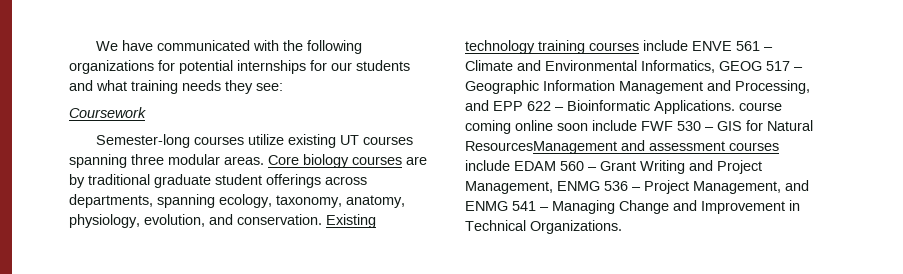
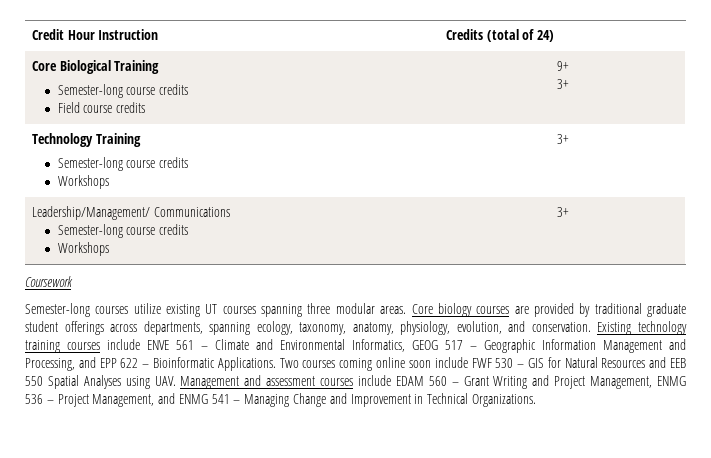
[96,40,363,54] [69,60,410,74] [69,80,283,94] We have communicated with the following organizations for potential internships for our students and what training needs they see: -> [31,29,159,40] [445,29,555,42] [31,60,160,74] [57,84,189,98] [57,102,146,113] [556,61,569,71] [556,79,569,89] [31,133,141,147] [57,157,189,171] [57,175,109,189] [556,134,569,144] [31,206,230,220] [57,224,189,238] [57,242,109,256] [556,207,569,217] Credit Hour Instruction | Credits (total of 24) // Core Biological Training // Semester-long course credits // Field course credits | 9+ // 3+ // Technology Training // Semester-long course credits // Workshops | 3+ // Leadership/Management/ Communications // Semester-long course credits // Workshops | 3+
(427, 160) none -> [533,303,574,317] provided
[739,102,782,111] course -> [279,358,336,368] Two courses
[465,141,617,154] ResourcesManagement -> [601,357,686,368] [25,375,240,389] Resources and EEB 550 Spatial Analyses using UAV. Management

